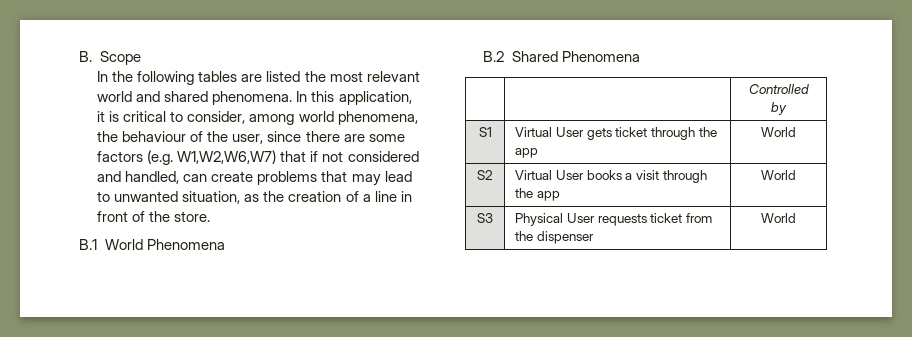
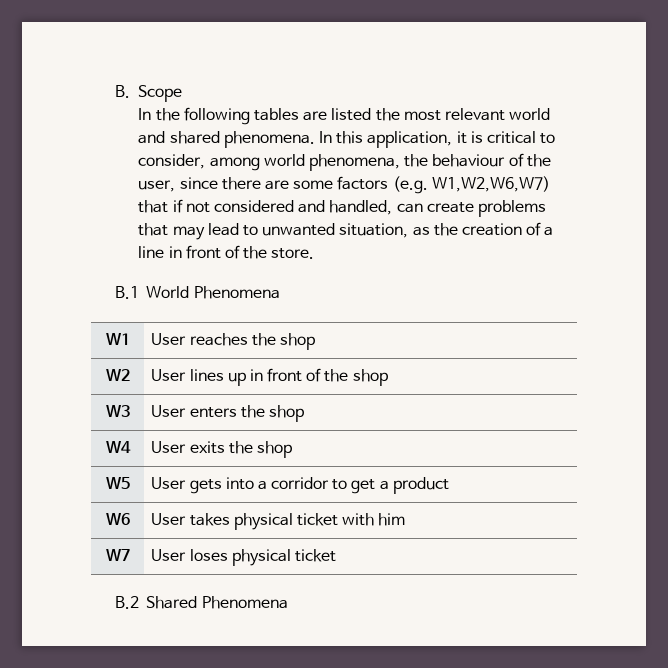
[483,51,640,62] [748,84,809,94] [771,102,787,115] [478,127,492,137] [515,127,717,140] [515,148,539,158] [761,127,796,137] [477,170,493,180] [515,170,707,183] [515,188,560,201] [761,170,796,180] [477,213,493,223] [515,213,712,226] [515,231,594,244] [761,213,796,223] // B.2 Shared Phenomena // | | Controlled by // S1 | Virtual User gets ticket through the app | World // S2 | Virtual User books a visit through the app | World // S3 | Physical User requests ticket from the dispenser | World -> [106,333,130,345] [151,333,315,350] [106,369,130,381] [151,368,388,386] [106,405,130,417] [151,405,304,422] [106,441,131,453] [151,441,292,458] [106,477,130,489] [151,477,449,494] [106,513,130,525] [151,513,406,530] [106,549,130,561] [151,549,336,566] [114,596,288,609] // W1 | User reaches the shop // W2 | User lines up in front of the shop // W3 | User enters the shop // W4 | User exits the shop // W5 | User gets into a corridor to get a product // W6 | User takes physical ticket with him // W7 | User loses physical ticket // B.2 Shared Phenomena

